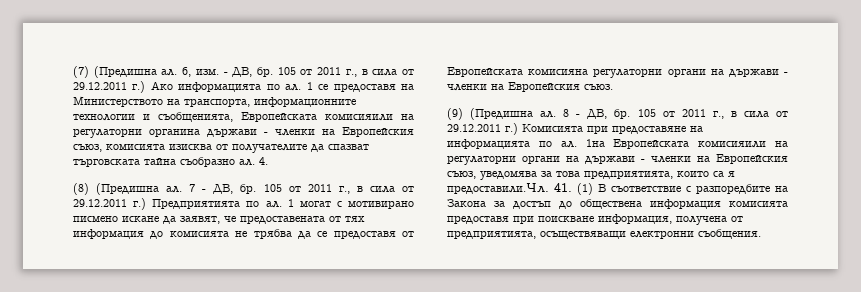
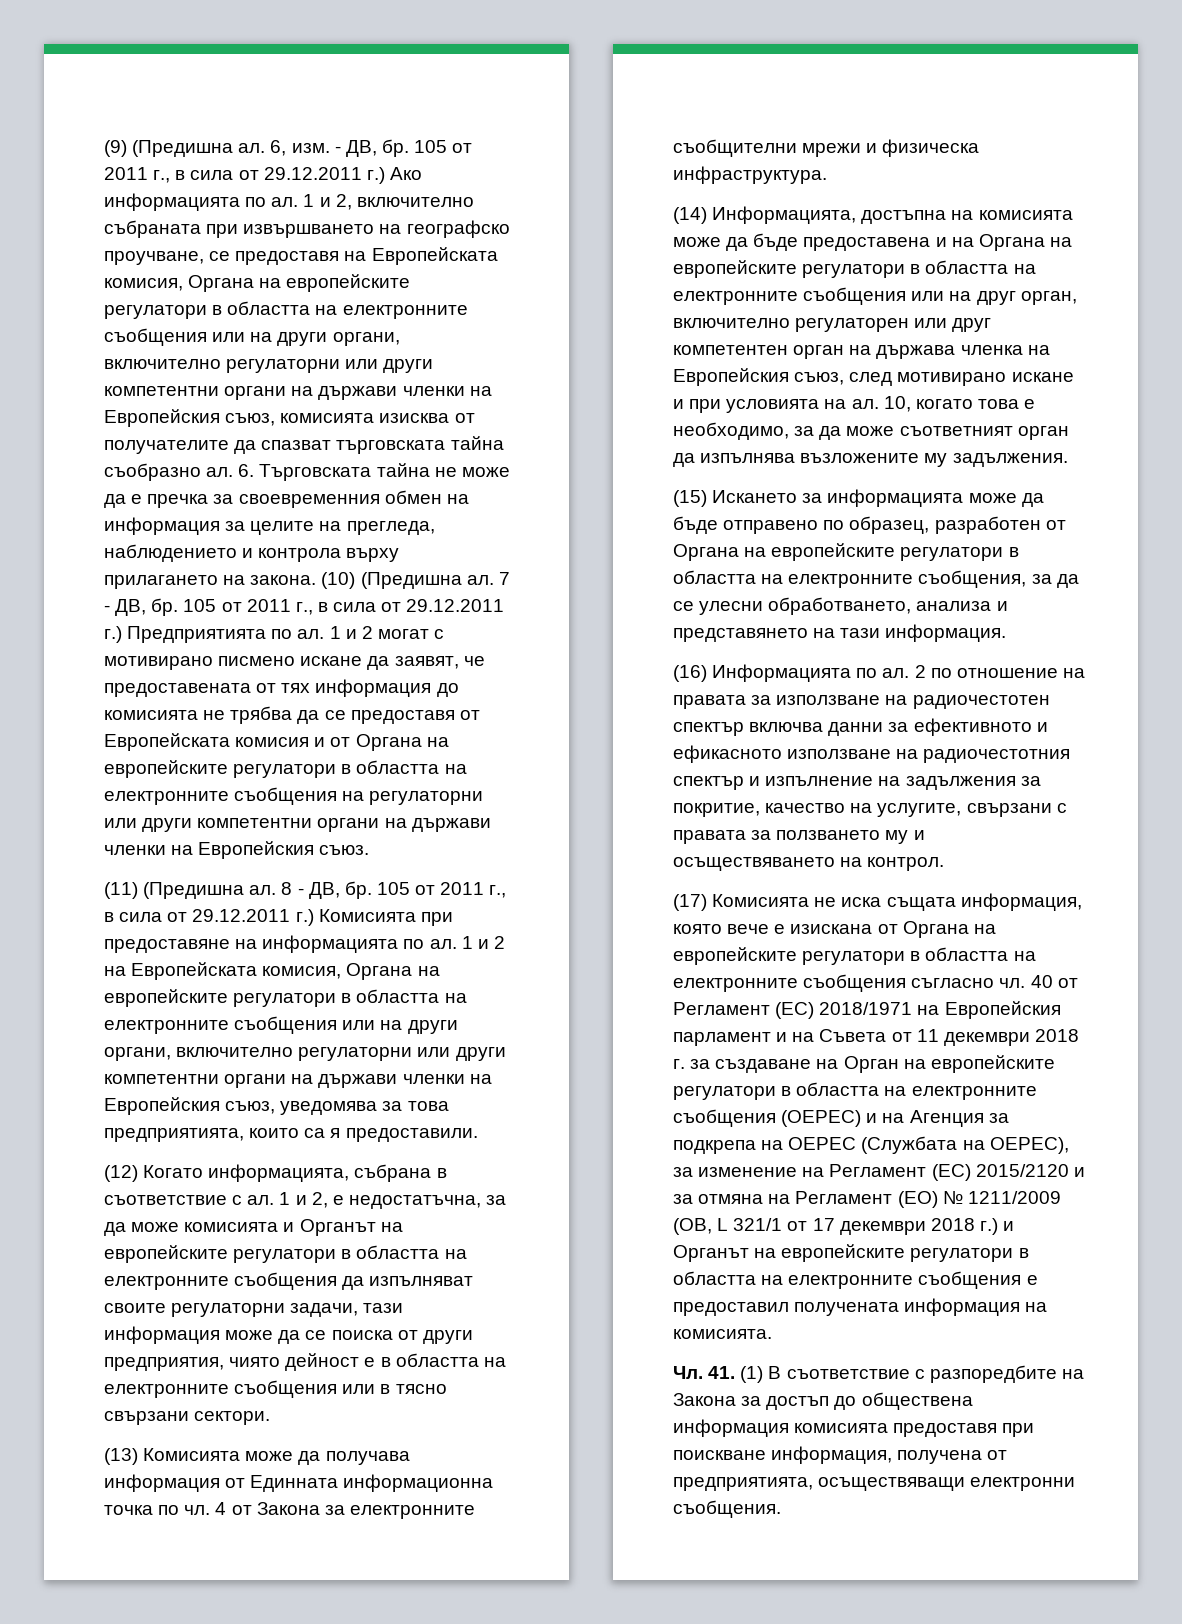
[73,66,89,78] (7) -> [104,140,127,157] (9)
[318,84,415,92] [73,96,356,107] [73,112,414,122] [73,129,268,138] се предоставя на Министерството на транспорта, информационните технологии и съобщенията, Европейската комисияили на регулаторни органина държави - -> [319,194,474,210] [104,220,510,238] [104,247,498,265] [104,274,411,292] [104,301,468,319] [104,328,400,346] [104,359,434,373] [104,386,398,400] и 2, включително събраната при извършването на географско проучване, се предоставя на Европейската комисия, Органа на европейските регулатори в областта на електронните съобщения или на други органи, включително регулаторни или други компетентни органи на държави
[259,157,268,165] [73,183,89,195] 4. // (8) -> [238,463,510,481] [104,490,469,508] [104,517,435,535] [104,544,400,562] [104,572,356,589] 6. Търговската тайна не може да e пречка за своевременния обмен на информация за целите на прегледа, наблюдението и контрола върху прилагането на закона. (10)
(294, 203) none -> [345,626,373,639] и 2
[528,68,788,78] комисияна регулаторни органи на държави - -> [235,734,449,751] [104,760,467,778] [104,787,484,805] [104,818,491,832] комисия и от Органа на европейските регулатори в областта на електронните съобщения на регулаторни или други компетентни органи на държави
[447,108,463,120] (9) -> [104,882,138,899] (11)
[585,139,788,149] [447,156,645,165] 1на Европейската комисияили на регулаторни органи на държави - -> [461,936,505,949] [104,962,440,980] [104,989,467,1007] [104,1016,458,1034] [104,1047,506,1061] [104,1074,398,1088] 1 и 2 на Европейската комисия, Органа на европейските регулатори в областта на електронните съобщения или на други органи, включително регулаторни или други компетентни органи на държави
[447,183,549,194] предоставили.Чл. -> [345,1128,478,1142] [104,1164,447,1182] [104,1192,507,1209] [104,1219,403,1236] [104,1245,467,1263] [104,1272,474,1290] [104,1303,404,1317] [104,1326,473,1344] [104,1353,506,1371] [104,1380,447,1398] [104,1411,271,1425] [104,1448,410,1465] [104,1474,494,1492] [104,1502,475,1519] [673,139,980,157] [673,166,827,184] [673,206,1073,224] [673,233,1072,251] [673,260,1036,278] [673,287,1077,305] [673,318,992,332] [673,345,1050,359] [673,368,1074,386] [673,396,1036,413] [673,422,1069,440] [673,453,1068,467] [673,489,1044,507] [673,516,1066,534] [673,543,1019,561] [673,570,1079,588] [673,597,1008,615] [673,624,1007,642] [673,664,1085,682] [673,695,1050,709] [673,718,1048,736] [673,745,1071,763] [673,776,1041,790] [673,803,1067,817] [673,830,925,844] [673,857,945,871] [673,893,1082,911] [673,921,996,938] [673,947,1036,965] [673,974,1078,992] [673,1001,1061,1019] [673,1029,1079,1046] [673,1055,1055,1073] [673,1082,1037,1100] [673,1109,1009,1127] [673,1136,1069,1154] [673,1164,1085,1181] [673,1191,1061,1208] [673,1218,1015,1235] [673,1244,1029,1262] [673,1271,1038,1289] [673,1298,1048,1316] [673,1329,772,1339] [673,1366,703,1379] предоставили. // (12) Когато информацията, събрана в съответствие с ал. 1 и 2, е недостатъчна, за да може комисията и Органът на европейските регулатори в областта на електронните съобщения да изпълняват своите регулаторни задачи, тази информация може да се поиска от други предприятия, чиято дейност е в областта на електронните съобщения или в тясно свързани сектори. // (13) Комисията може да получава информация от Единната информационна точка по чл. 4 от Закона за електронните съобщителни мрежи и физическа инфраструктура. // (14) Информацията, достъпна на комисията може да бъде предоставена и на Органа на европейските регулатори в областта на електронните съобщения или на друг орган, включително регулаторен или друг компетентен орган на държава членка на Европейския съюз, след мотивирано искане и при условията на ал. 10, когато това е необходимо, за да може съответният орган да изпълнява възложените му задължения. // (15) Искането за информацията може да бъде отправено по образец, разработен от Органа на европейските регулатори в областта на електронните съобщения, за да се улесни обработването, анализа и представянето на тази информация. // (16) Информацията по ал. 2 по отношение на правата за използване на радиочестотен спектър включва данни за ефективното и ефикасното използване на радиочестотния спектър и изпълнение на задължения за покритие, качество на услугите, свързани с правата за ползването му и осъществяването на контрол. // (17) Комисията не иска същата информация, която вече е изискана от Органа на европейските регулатори в областта на електронните съобщения съгласно чл. 40 от Регламент (ЕС) 2018/1971 на Европейския парламент и на Съвета от 11 декември 2018 г. за създаване на Орган на европейските регулатори в областта на електронните съобщения (ОЕРЕС) и на Агенция за подкрепа на ОЕРЕС (Службата на ОЕРЕС), за изменение на Регламент (ЕС) 2015/2120 и за отмяна на Регламент (ЕО) № 1211/2009 (ОВ, L 321/1 от 17 декември 2018 г.) и Органът на европейските регулатори в областта на електронните съобщения е предоставил получената информация на комисията. // Чл.

